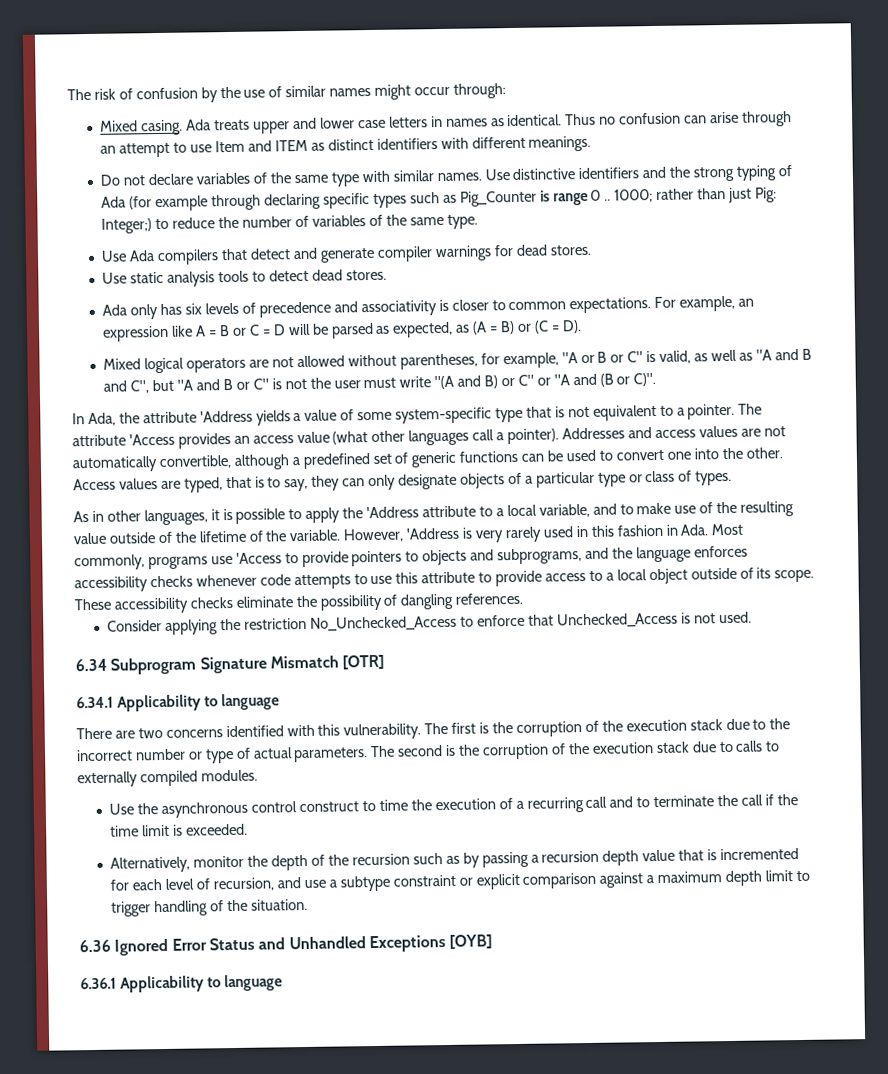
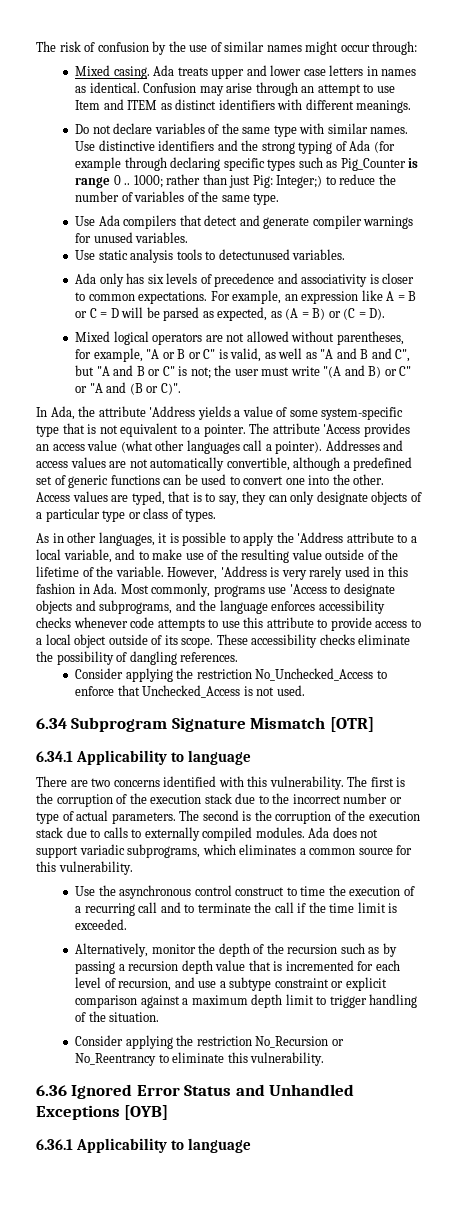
[565,112,708,126] Thus no confusion can -> [143,83,224,96] Confusion may
[515,244,592,256] dead stores. -> [93,232,189,243] unused variables.
[269,269,387,282] detect dead stores. -> [218,249,346,260] detectunused variables.
[284,378,307,390] not -> [190,367,211,379] not;
[301,550,420,568] provide pointers to -> [343,583,395,597] designate
(258, 775) none -> [308,827,379,838] [36,844,413,858] [36,861,133,875] Ada does not support variadic subprograms, which eliminates a common source for this vulnerability.
(309, 904) none -> [75,1035,344,1049] [75,1052,325,1066] // Consider applying the restriction No_Recursion or No_Reentrancy to eliminate this vulnerability.

